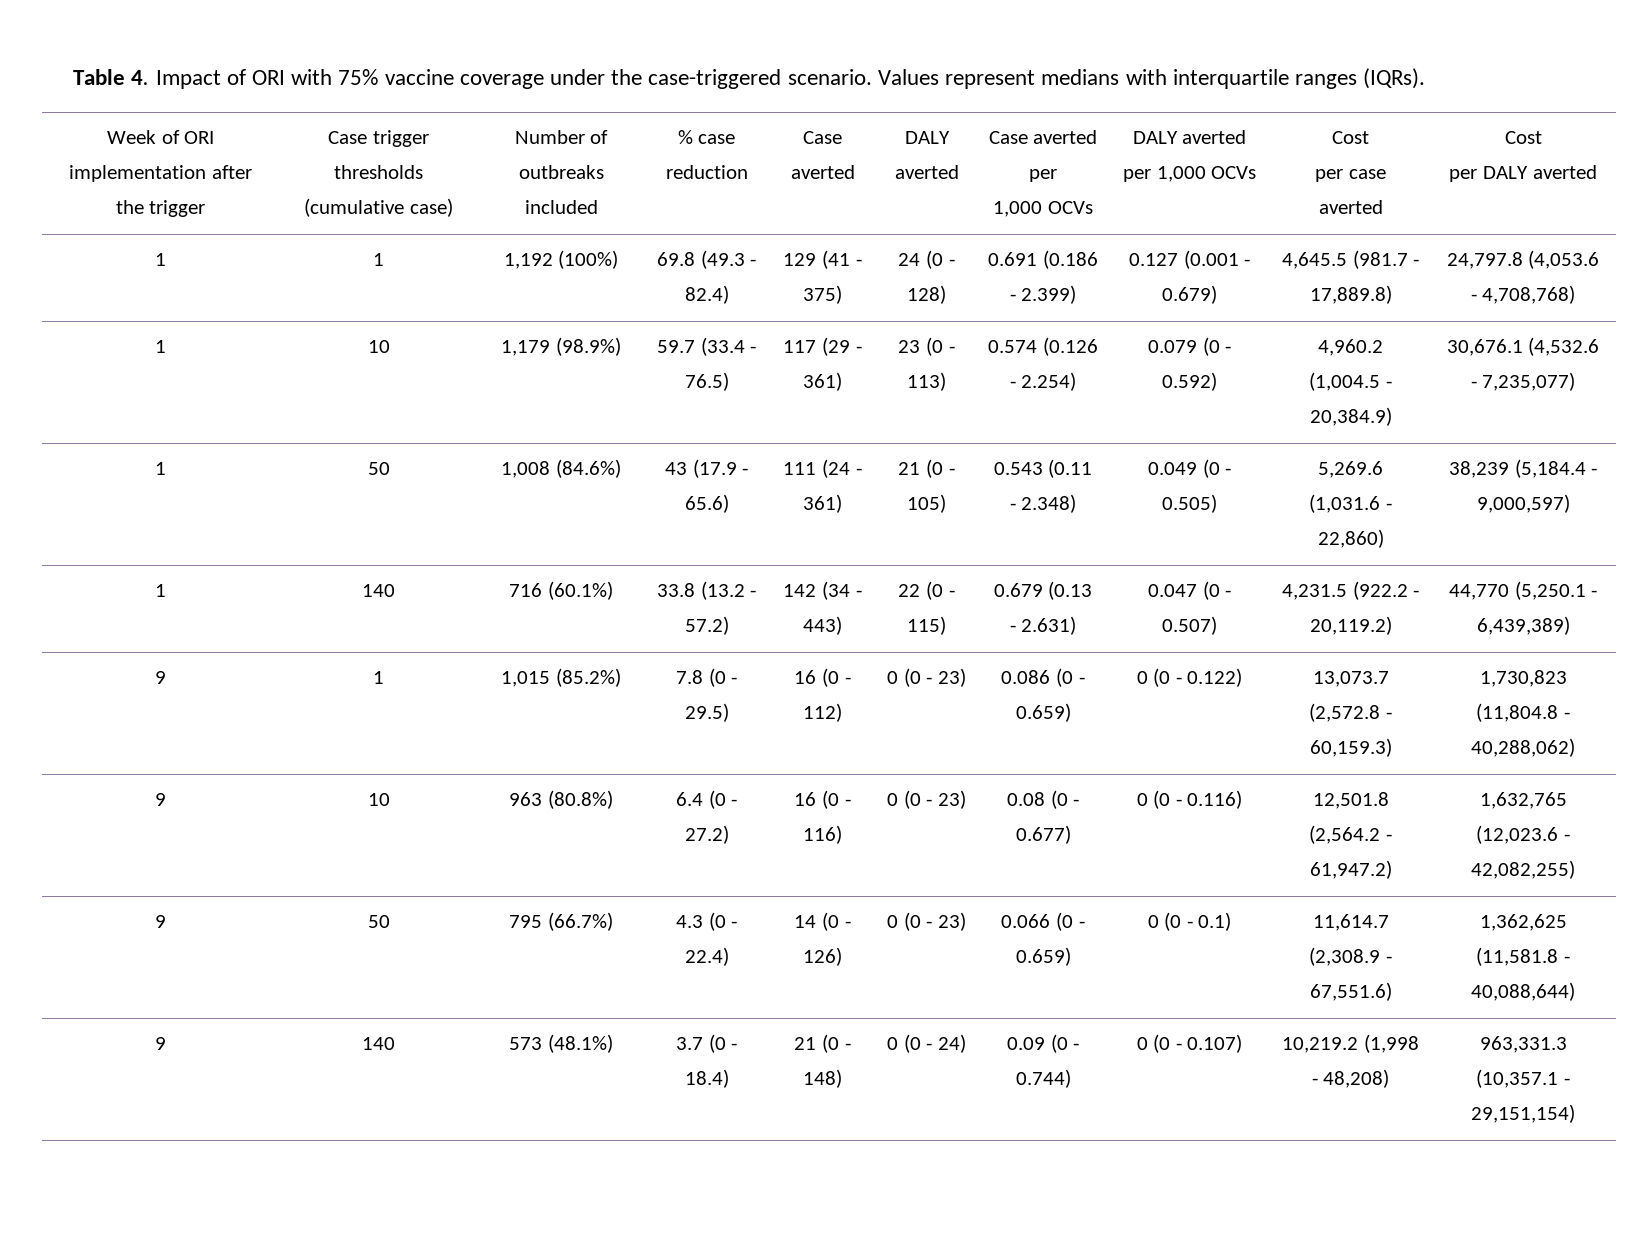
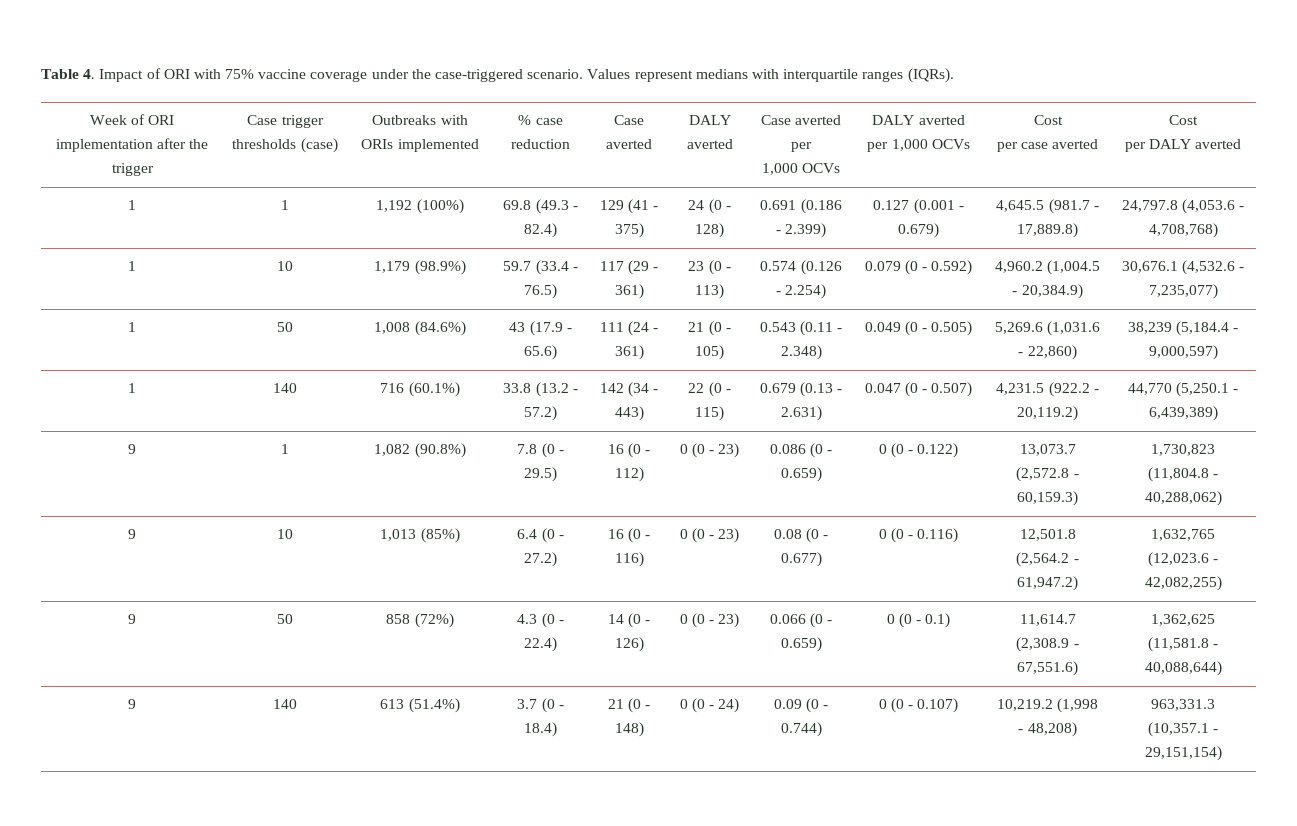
[304,198,453,217] [514,130,609,144] [518,165,604,179] [524,200,598,214] (cumulative case) | Number of outbreaks included -> [300,138,338,153] [372,115,468,125] [361,139,479,152] (case) | Outbreaks with ORIs implemented
[501,668,621,687] 1,015 (85.2%) -> [374,443,466,458] 1,082 (90.8%)
[509,790,613,809] 963 (80.8%) -> [380,528,460,543] 1,013 (85%)
[509,912,613,931] 795 (66.7%) -> [386,613,454,628] 858 (72%)
[509,1034,613,1053] 573 (48.1%) -> [380,698,460,713] 613 (51.4%)

